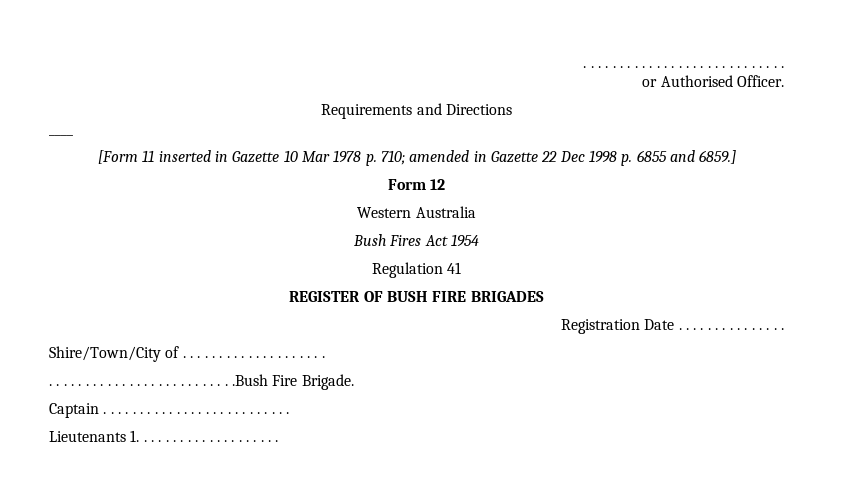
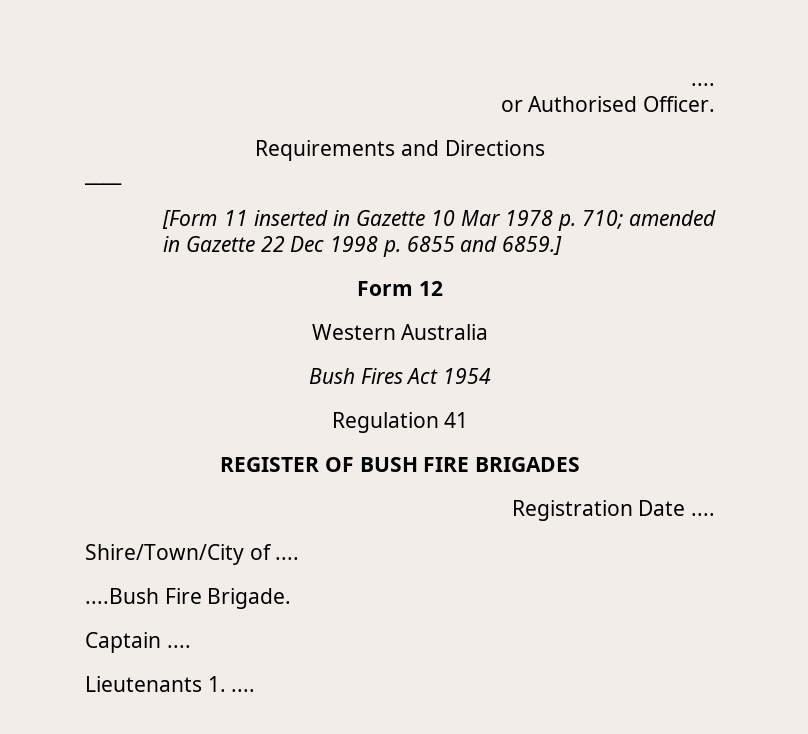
[583,66,785,68] . . . . . . . . . . . . . . . . . . . . . . . . . . . . -> [691,83,715,86] ....
[678,328,785,330] [49,346,325,362] [49,374,354,390] [49,403,290,418] [49,430,279,442] . . . . . . . . . . . . . . . // Shire/Town/City of . . . . . . . . . . . . . . . . . . . . // . . . . . . . . . . . . . . . . . . . . . . . . . .Bush Fire Brigade. // Captain . . . . . . . . . . . . . . . . . . . . . . . . . . // Lieutenants 1. . . . . . . . . . . . . . . . . . . . -> [690,513,715,516] [85,544,300,565] [85,588,292,609] [85,632,191,653] [85,676,256,692] .... // Shire/Town/City of .... // ....Bush Fire Brigade. // Captain .... // Lieutenants 1. ....

